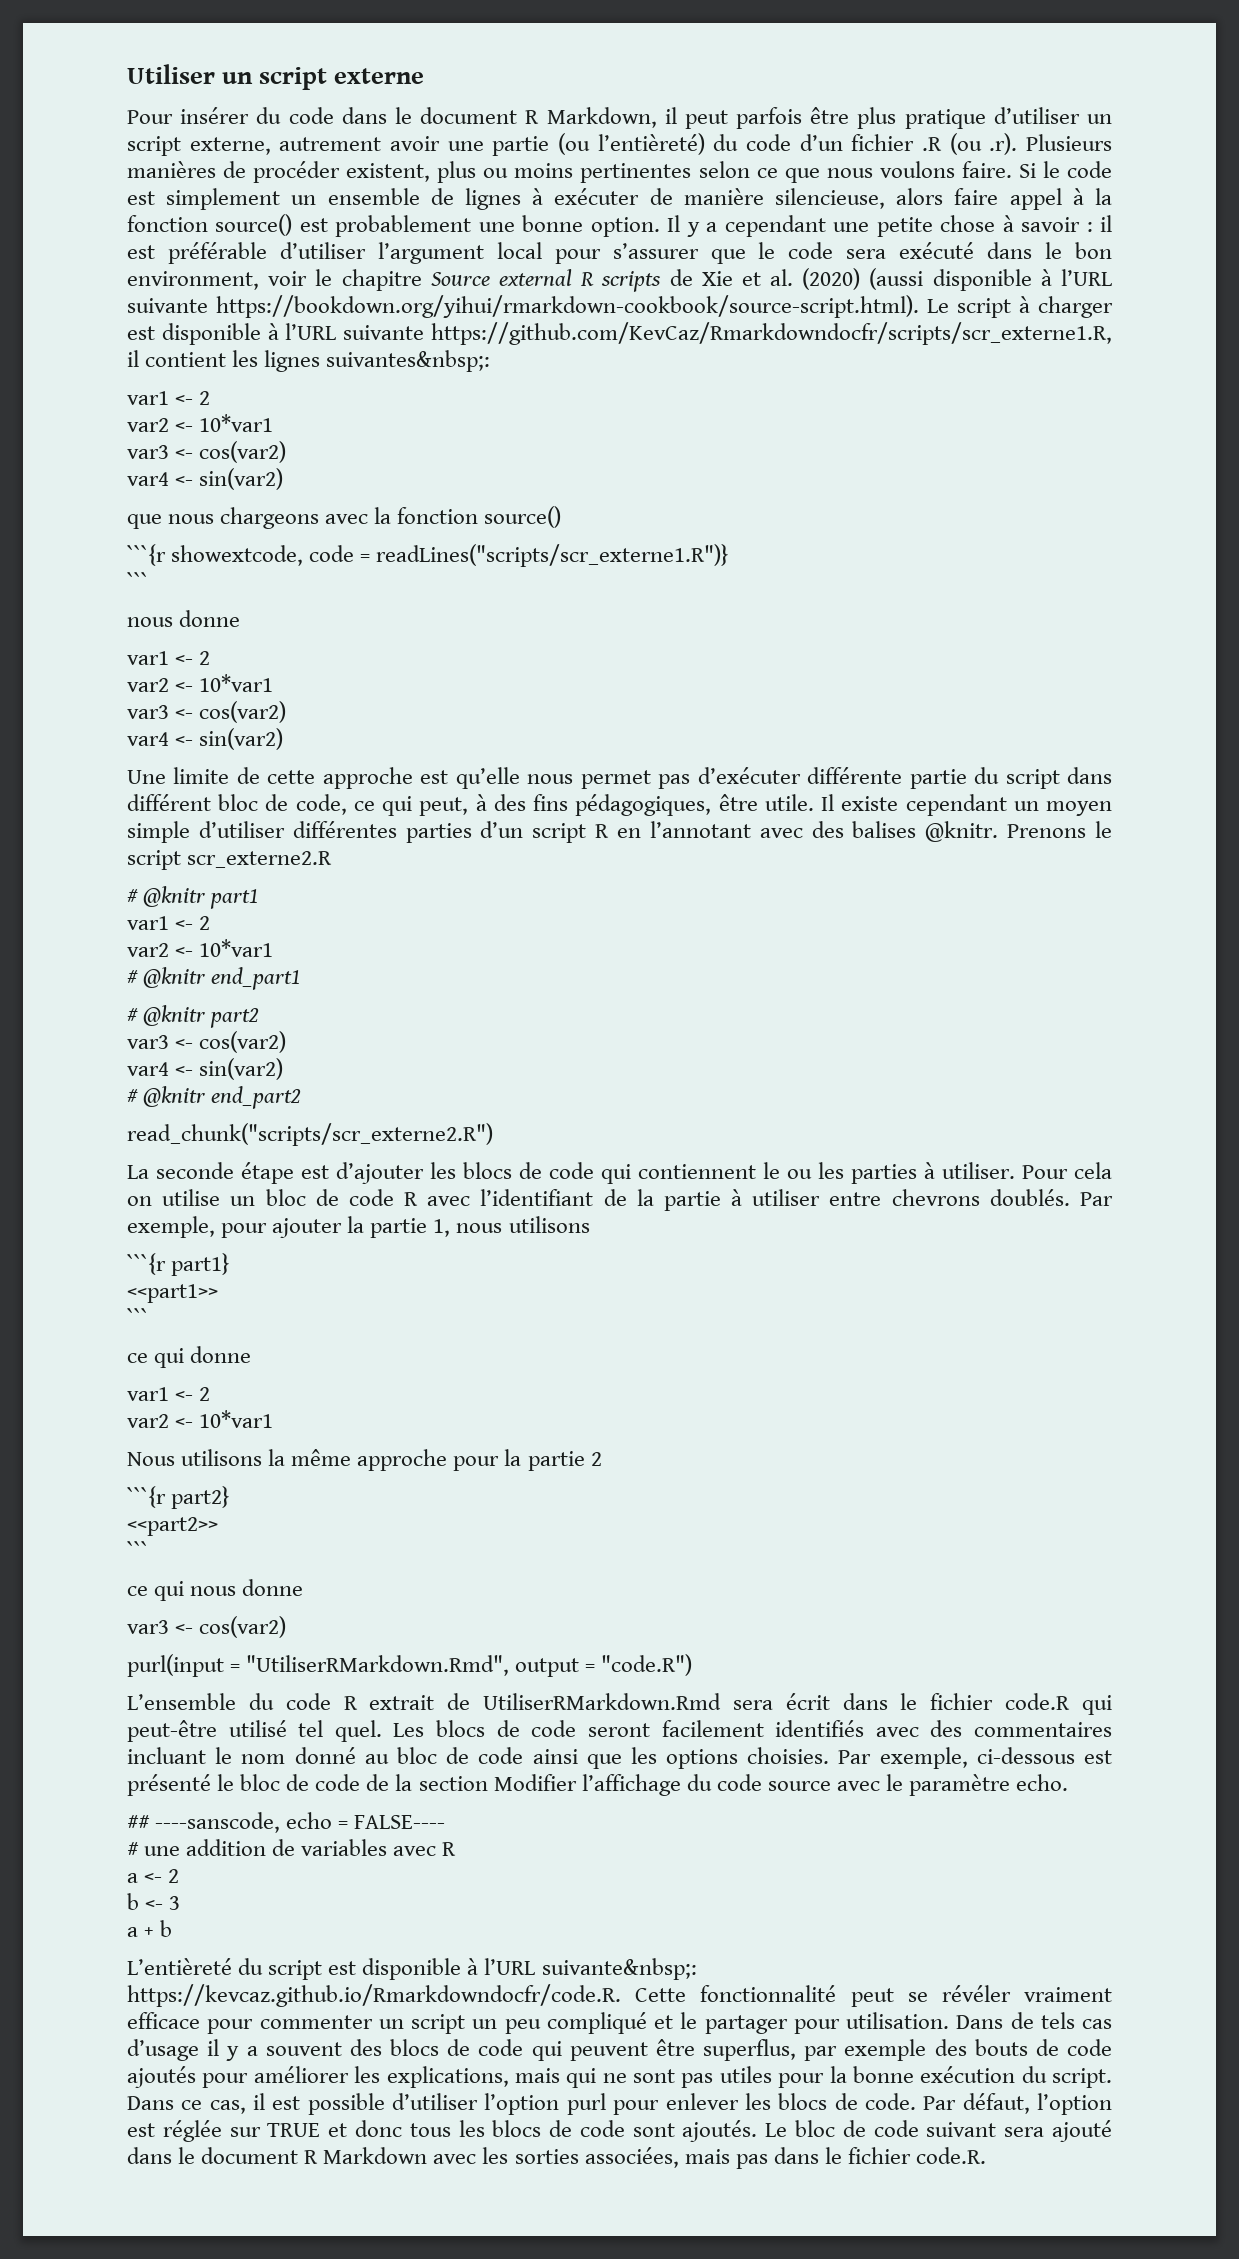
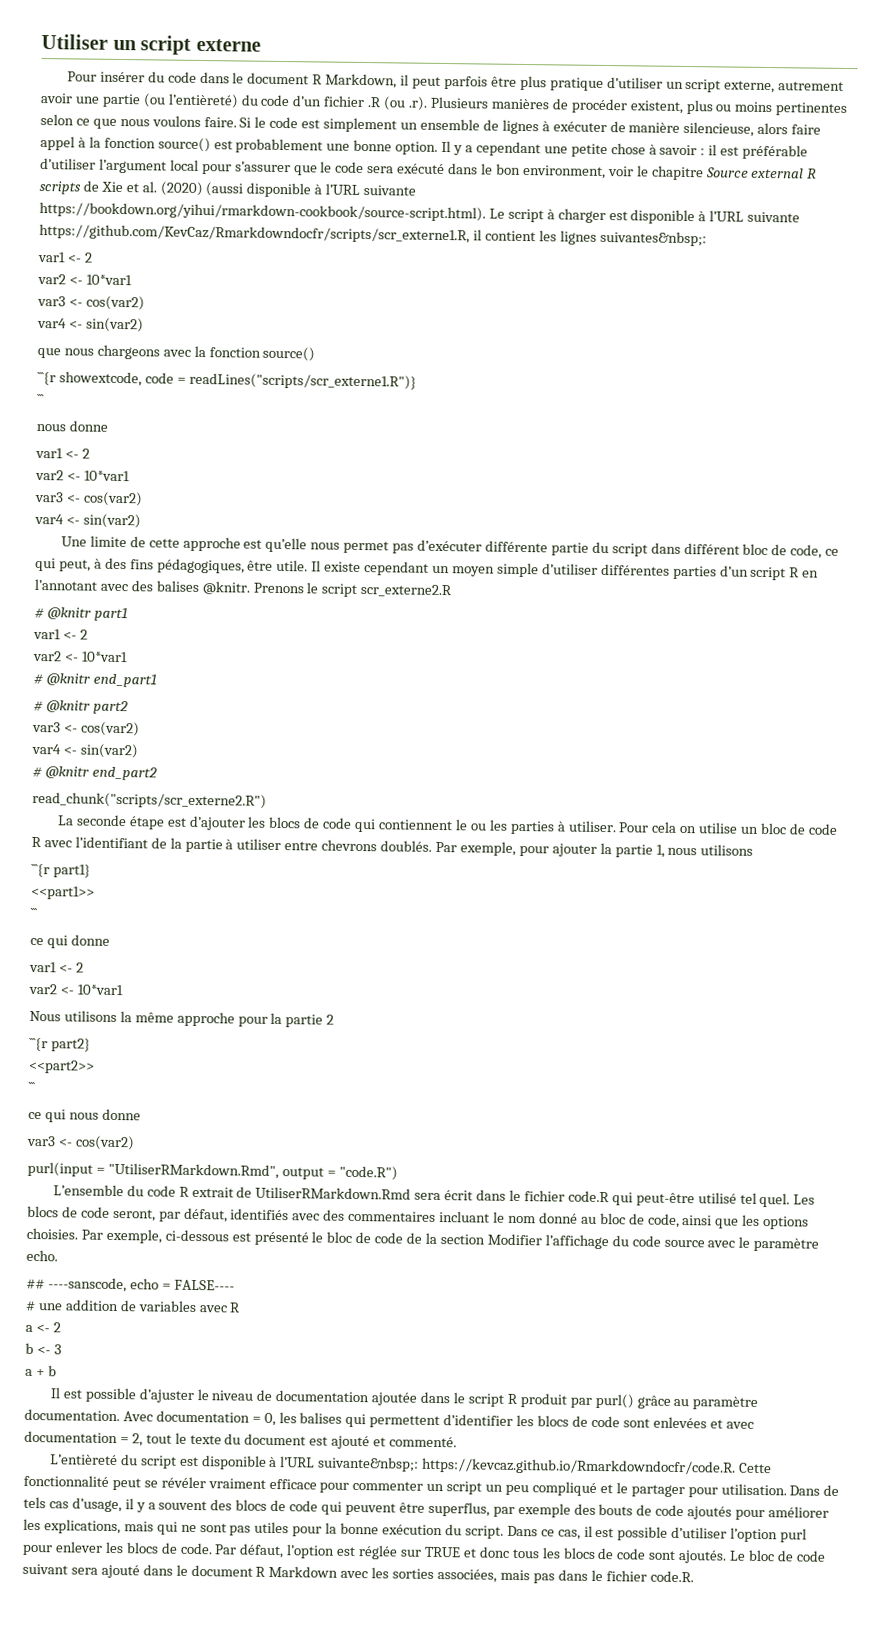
[587,1720,764,1737] seront facilement -> [112,1207,228,1223] seront, par défaut,
[478,1747,524,1764] code -> [647,1213,680,1228] code,
(173, 1928) none -> [49,1387,759,1410] [24,1408,754,1429] [24,1430,458,1450] // Il est possible d’ajuster le niveau de documentation ajoutée dans le script R produit par purl() grâce au paramètre documentation. Avec documentation = 0, les balises qui permettent d’identifier les blocs de code sont enlevées et avec documentation = 2, tout le texte du document est ajouté et commenté.
[127,2039,199,2061] d’usage -> [71,1497,122,1513] d’usage,

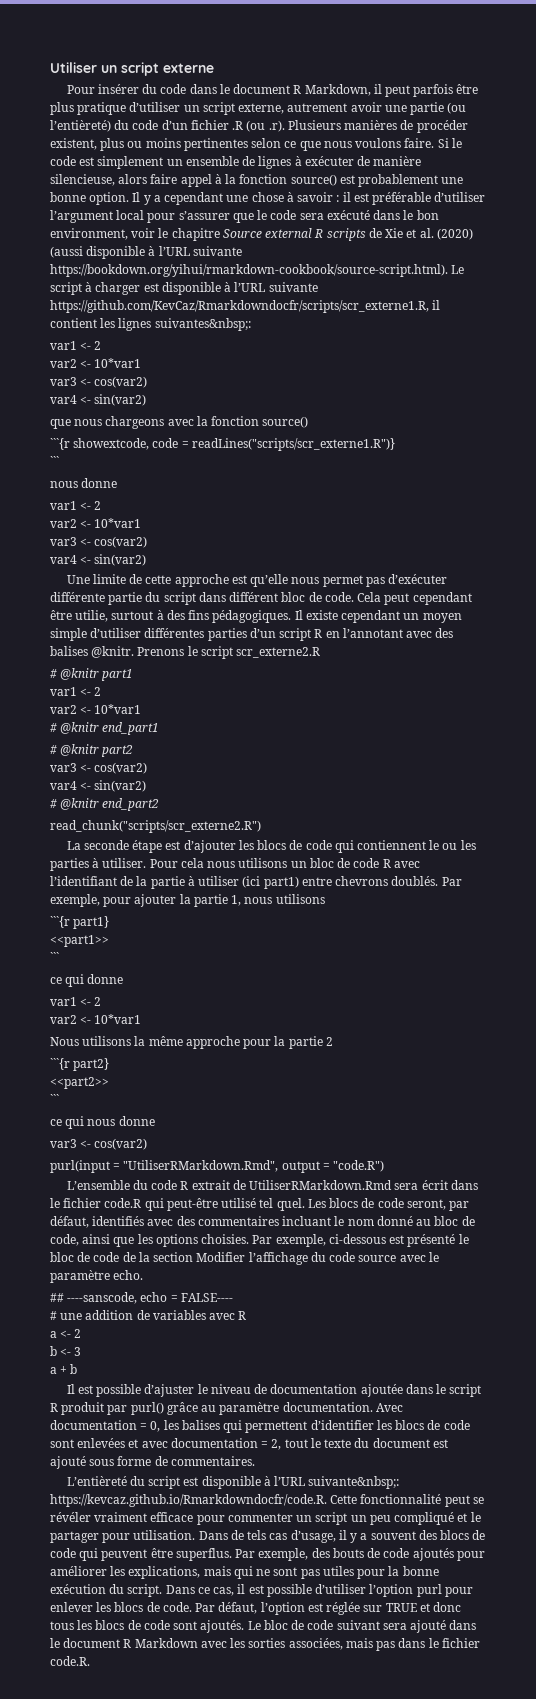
[570,143,608,158] petite -> (249, 198) none
[790,544,840,559] [35,557,309,574] code, ce qui peut, à des fins pédagogiques, être utile. -> [324,592,472,605] [50,610,292,623] code. Cela peut cependant être utilie, surtout à des fins pédagogiques.
[679,822,739,834] on utilise -> [207,858,288,868] nous utilisons
(282, 844) none -> [242,876,299,889] (ici part1)
[373,1436,458,1448] et commenté. -> [89,1456,255,1466] sous forme de commentaires.
[427,1501,571,1518] superflus, par exemple -> [175,1548,309,1561] superflus. Par exemple,

